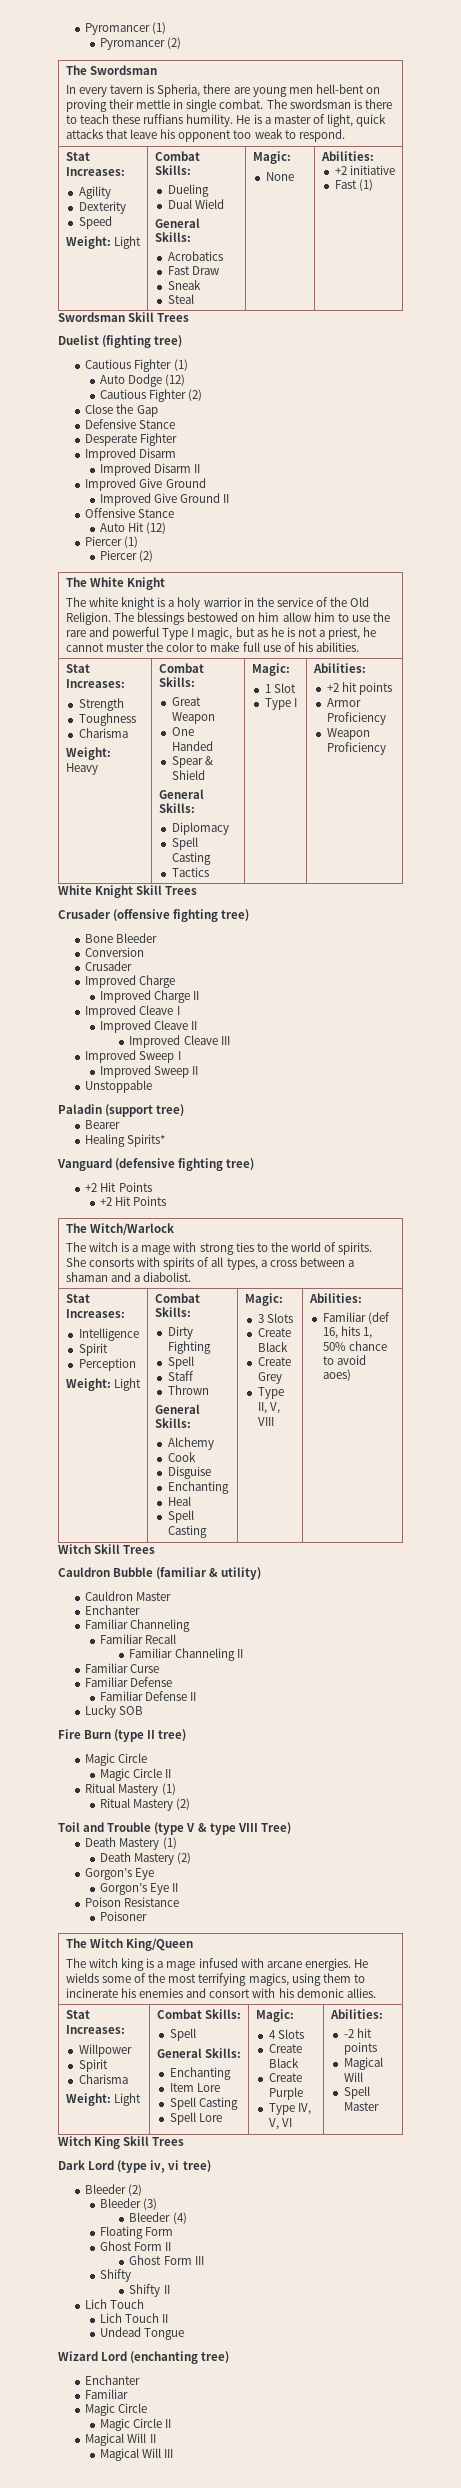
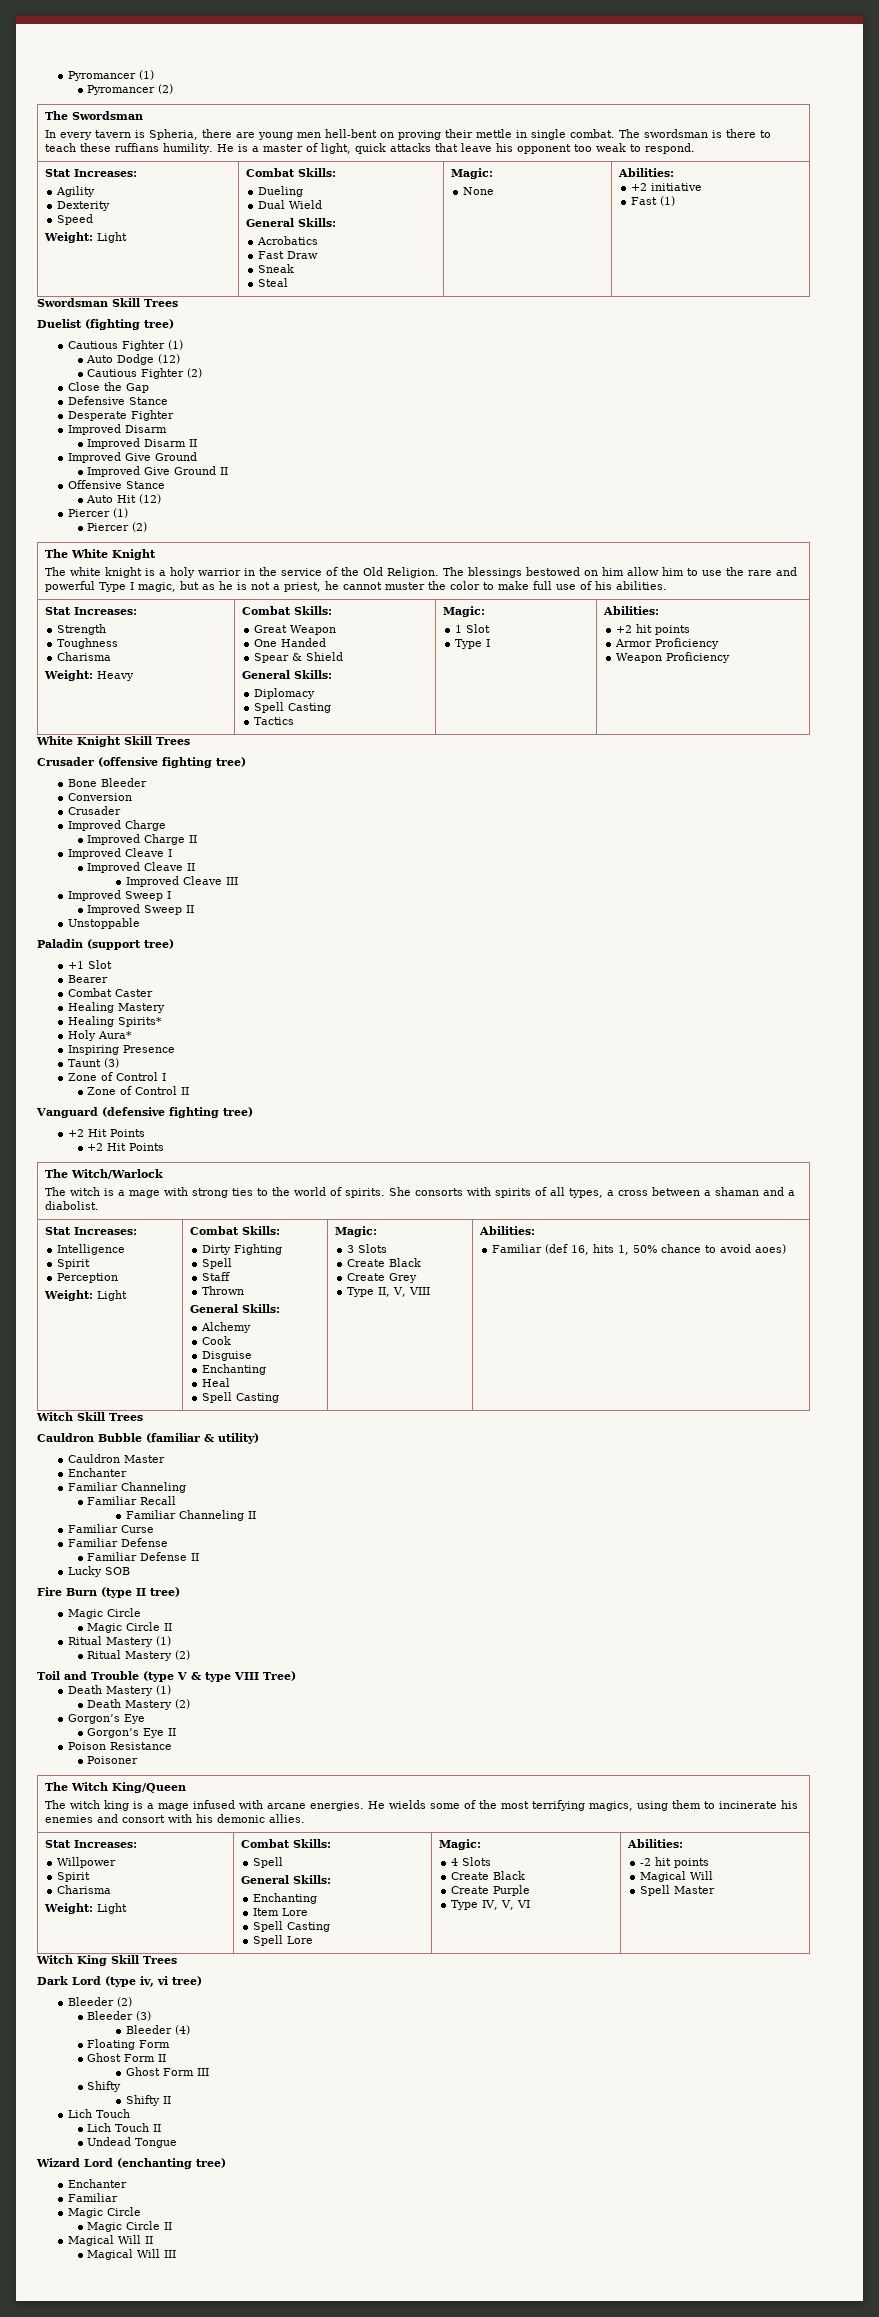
(185, 1110) none -> [68,960,113,969] // +1 Slot
[85,1134,166,1147] Healing Spirits* -> [68,988,154,997] [68,1002,166,1013] [68,1016,163,1027] [68,1030,133,1041] [68,1045,176,1055] [68,1058,120,1068] [68,1072,167,1081] [87,1086,190,1095] Combat Caster // Healing Mastery // Healing Spirits* // Holy Aura* // Inspiring Presence // Taunt (3) // Zone of Control I // Zone of Control II

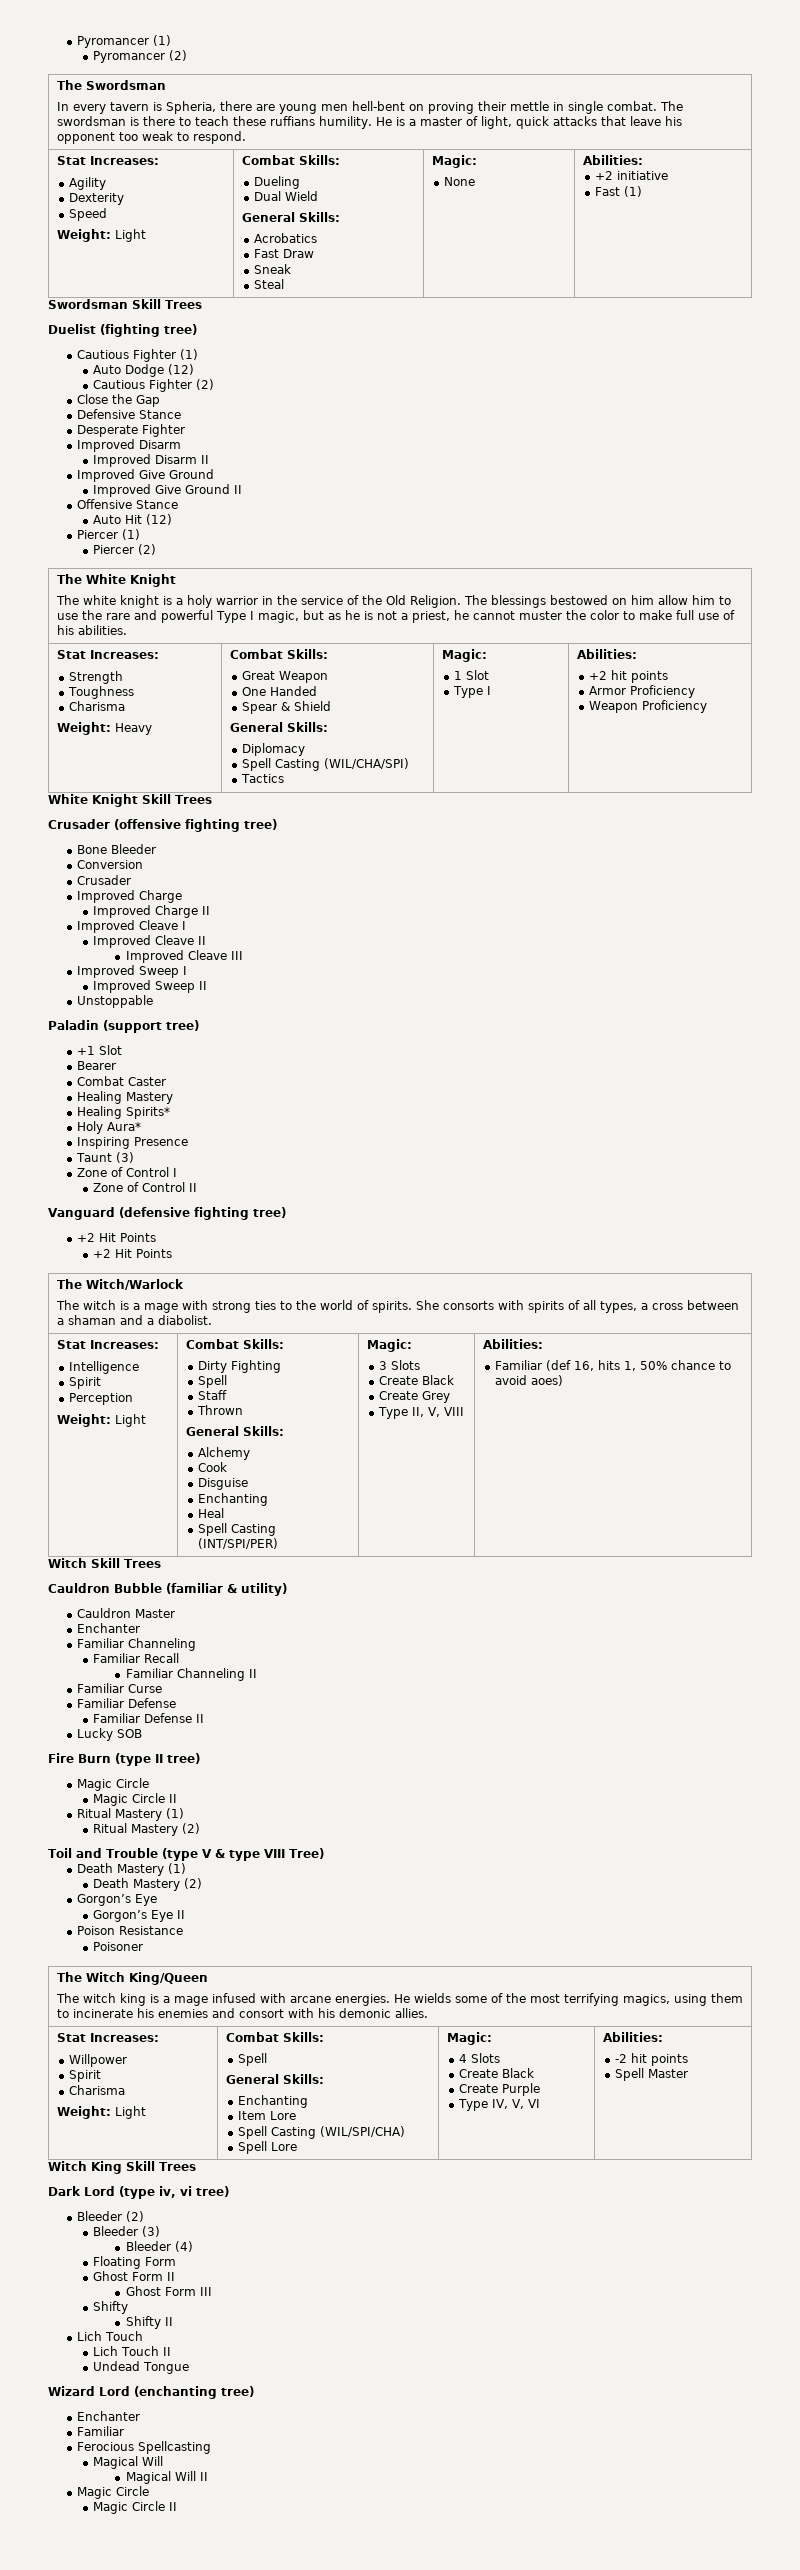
(331, 708) none -> [324,758,410,769] (WIL/CHA/SPI)
(279, 1398) none -> [198,1538,279,1549] (INT/SPI/PER)
(330, 1927) none -> [320,2126,406,2137] (WIL/SPI/CHA)
[639,1871,713,1882] // Magical Will -> (689, 2060) none
[68,2207,142,2218] [87,2221,173,2232] [68,2235,154,2246] [87,2249,177,2260] // Magic Circle // Magic Circle II // Magical Will II // Magical Will III -> [76,2441,211,2454] [93,2456,164,2469] [125,2471,208,2484] [76,2486,149,2499] [93,2501,178,2514] // Ferocious Spellcasting // Magical Will // Magical Will II // Magic Circle // Magic Circle II

